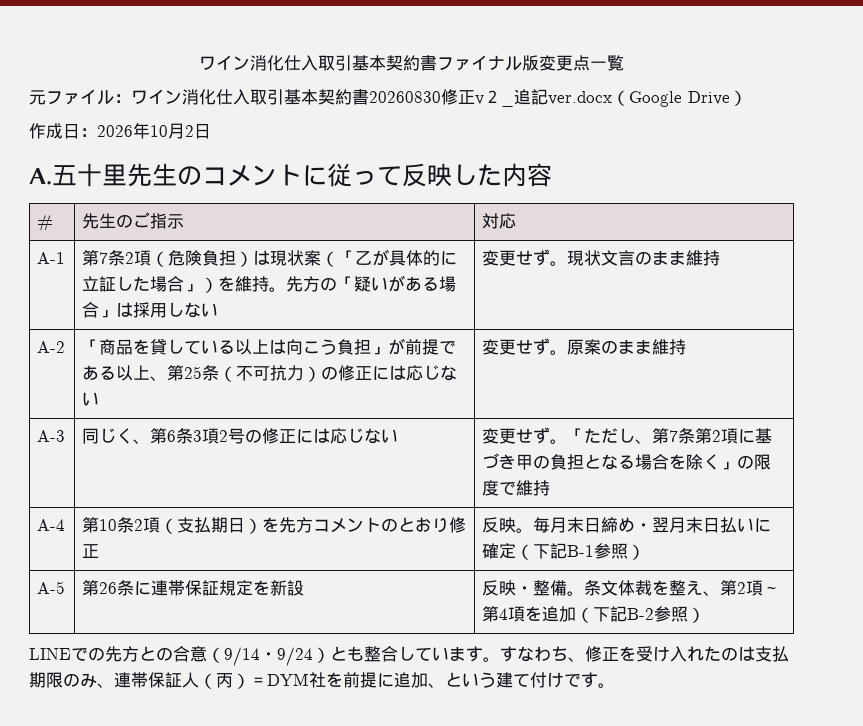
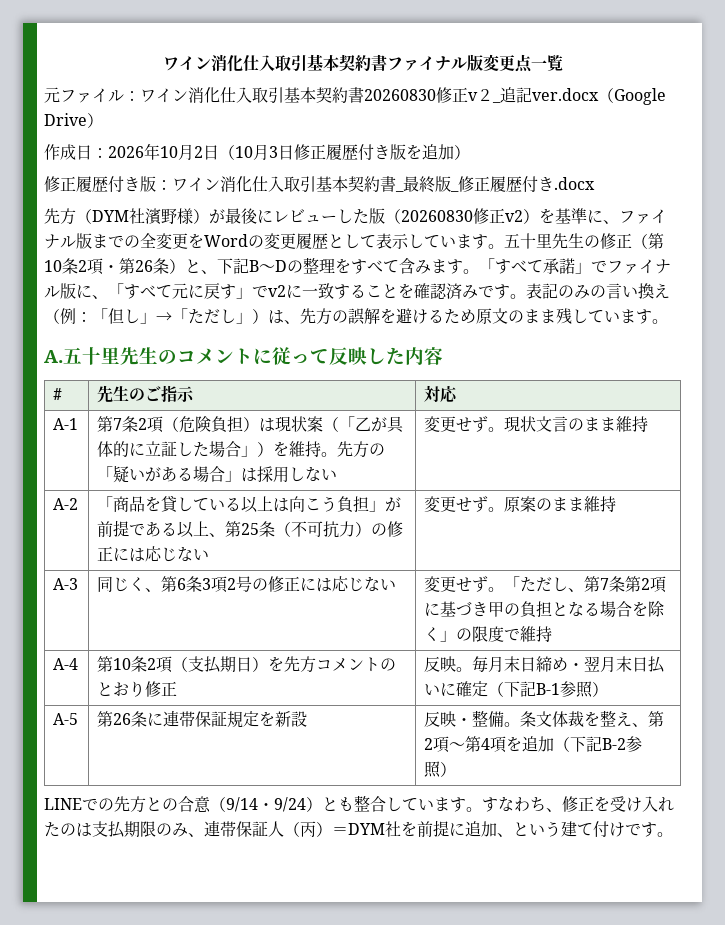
(211, 131) none -> [219,144,470,161] [44,176,595,193] [44,208,667,225] [44,233,664,249] [44,257,671,275] [44,283,670,299] [44,308,668,325] （10月3日修正履歴付き版を追加） // 修正履歴付き版：ワイン消化仕入取引基本契約書_最終版_修正履歴付き.docx // 先方（DYM社濱野様）が最後にレビューした版（20260830修正v2）を基準に、ファイナル版までの全変更をWordの変更履歴として表示しています。五十里先生の修正（第10条2項・第26条）と、下記B〜Dの整理をすべて含みます。「すべて承諾」でファイナル版に、「すべて元に戻す」でv2に一致することを確認済みです。表記のみの言い換え（例：「但し」→「ただし」）は、先方の誤解を避けるため原文のまま残しています。

